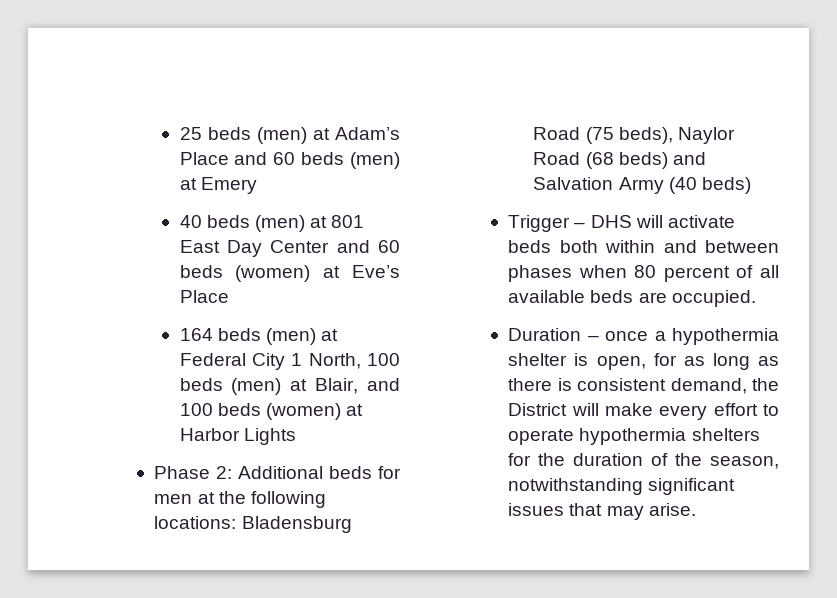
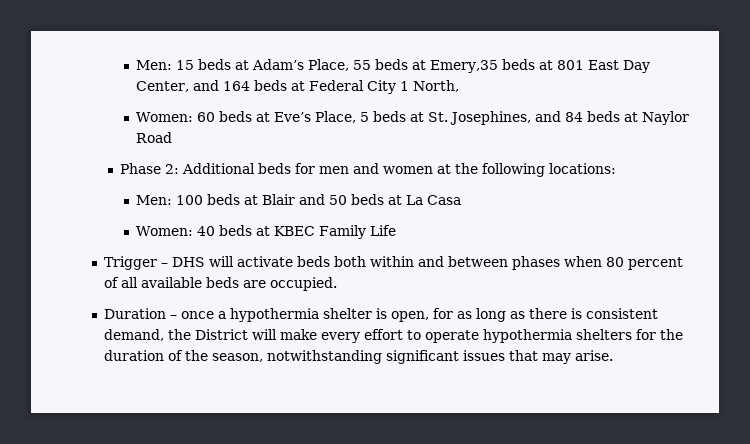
[179,127,400,144] [179,152,400,169] [179,177,257,194] [179,215,365,232] [179,240,400,257] [179,265,401,282] [179,290,229,303] 25 beds (men) at Adam’s Place and 60 beds (men) at Emery // 40 beds (men) at 801 East Day Center and 60 beds (women) at Eve’s Place // -> [135,59,650,73] [135,80,219,92] Men: 15 beds at Adam’s Place, 55 beds at Emery,35 beds at 801 East Day Center, and
[265,328,316,345] (men) -> (287, 85) none
[367,353,400,366] [179,378,400,395] [179,403,363,420] [179,428,296,445] 100 beds (men) at Blair, and 100 beds (women) at Harbor Lights -> [135,111,689,125] [135,132,172,143] // Women: 60 beds at Eve’s Place, 5 beds at St. Josephines, and 84 beds at Naylor Road
(193, 499) none -> [352,163,433,174] and women
[241,516,352,533] [533,127,735,144] [533,152,706,169] [533,177,751,194] Bladensburg Road (75 beds), Naylor Road (68 beds) and Salvation Army (40 beds) -> [135,194,461,205] [135,225,396,239] // Men: 100 beds at Blair and 50 beds at La Casa // Women: 40 beds at KBEC Family Life

